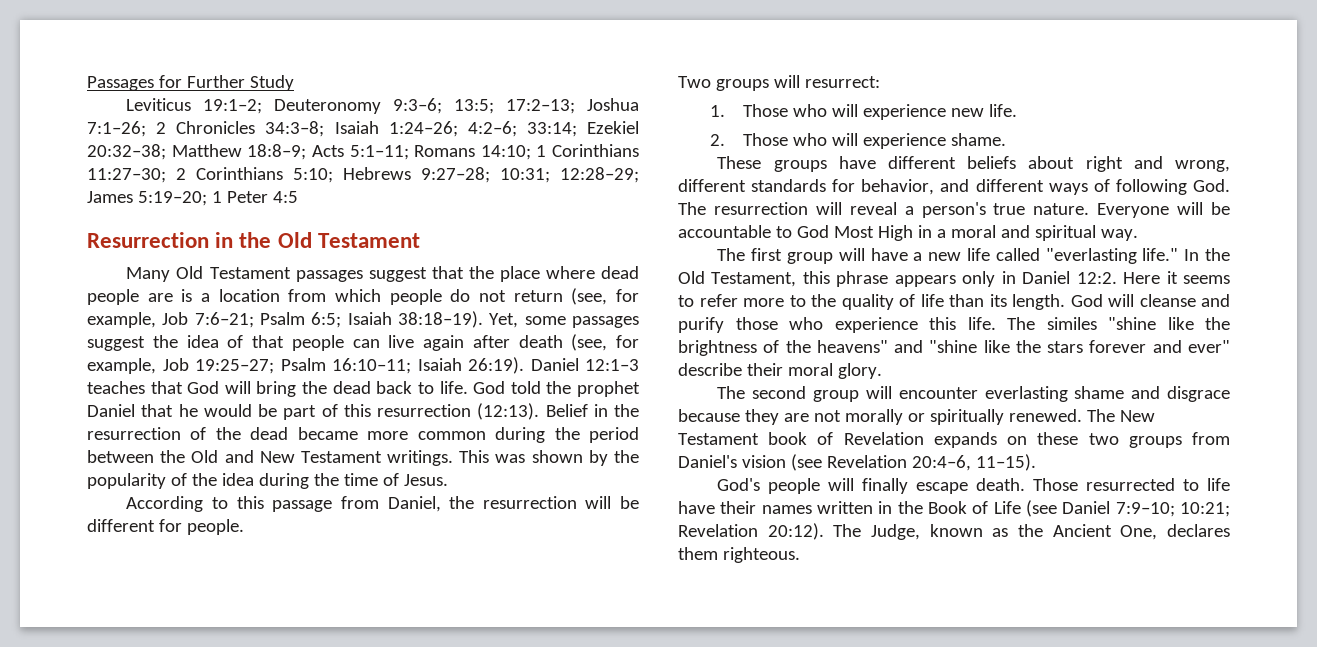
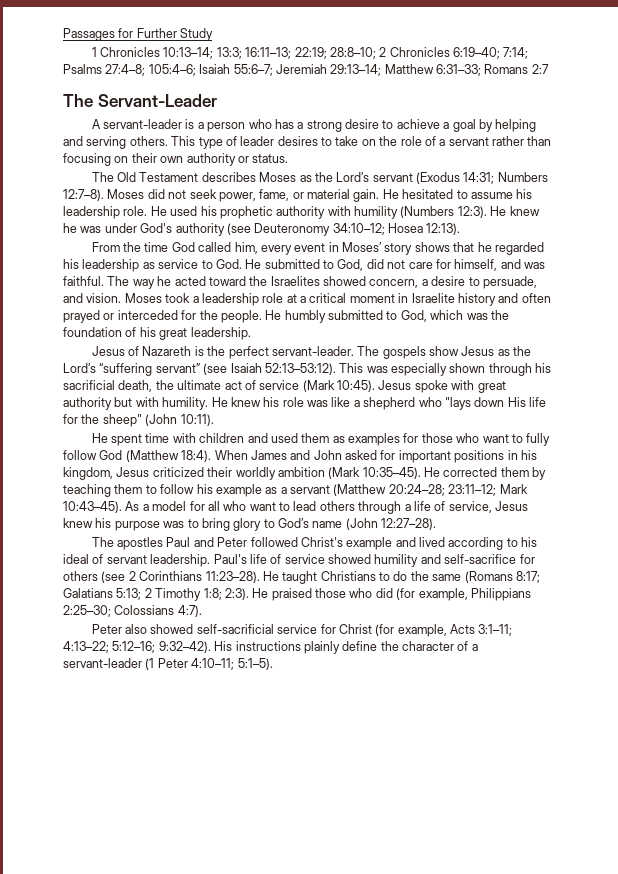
[126,98,639,114] [87,121,639,137] [87,144,639,160] [87,167,639,183] [87,191,298,206] [87,232,420,248] [126,266,639,282] [87,288,640,305] [87,311,639,328] [87,334,639,351] [87,357,639,374] [87,381,641,397] [87,403,639,420] [87,427,640,443] [87,450,639,466] [87,473,448,489] [126,496,639,512] [87,519,244,535] [678,75,880,91] [710,104,1017,120] [710,133,1006,149] [717,156,1230,172] [678,179,1230,195] [678,202,1230,218] [678,225,1138,241] [717,248,1230,264] [678,271,1230,287] [678,294,1230,310] [678,317,1230,333] [678,340,1230,356] [678,363,882,379] [717,386,1230,402] [678,409,1155,425] [678,432,1230,448] [678,454,1036,471] [717,478,1230,494] [678,500,1230,517] [678,523,1230,540] [678,547,800,563] Leviticus 19:1–2; Deuteronomy 9:3–6; 13:5; 17:2–13; Joshua 7:1–26; 2 Chronicles 34:3–8; Isaiah 1:24–26; 4:2–6; 33:14; Ezekiel 20:32–38; Matthew 18:8–9; Acts 5:1–11; Romans 14:10; 1 Corinthians 11:27–30; 2 Corinthians 5:10; Hebrews 9:27–28; 10:31; 12:28–29; James 5:19–20; 1 Peter 4:5 // Resurrection in the Old Testament // Many Old Testament passages suggest that the place where dead people are is a location from which people do not return (see, for example, Job 7:6–21; Psalm 6:5; Isaiah 38:18–19). Yet, some passages suggest the idea of that people can live again after death (see, for example, Job 19:25–27; Psalm 16:10–11; Isaiah 26:19). Daniel 12:1–3 teaches that God will bring the dead back to life. God told the prophet Daniel that he would be part of this resurrection (12:13). Belief in the resurrection of the dead became more common during the period between the Old and New Testament writings. This was shown by the popularity of the idea during the time of Jesus. // According to this passage from Daniel, the resurrection will be different for people. // Two groups will resurrect: // 1. Those who will experience new life. // 2. Those who will experience shame. // These groups have different beliefs about right and wrong, different standards for behavior, and different ways of following God. The resurrection will reveal a person's true nature. Everyone will be accountable to God Most High in a moral and spiritual way. // The first group will have a new life called "everlasting life." In the Old Testament, this phrase appears only in Daniel 12:2. Here it seems to refer more to the quality of life than its length. God will cleanse and purify those who experience this life. The similes "shine like the brightness of the heavens" and "shine like the stars forever and ever" describe their moral glory. // The second group will encounter everlasting shame and disgrace because they are not morally or spiritually renewed. The New Testament book of Revelation expands on these two groups from Daniel's vision (see Revelation 20:4–6, 11–15). // God's people will finally escape death. Those resurrected to life have their names written in the Book of Life (see Daniel 7:9–10; 10:21; Revelation 20:12). The Judge, known as the Ancient One, declares them righteous. -> [91,47,529,59] [63,64,549,76] [63,94,217,107] [91,119,537,132] [63,136,552,149] [63,153,289,166] [91,172,548,184] [63,189,533,202] [63,206,540,219] [63,223,461,236] [91,242,544,255] [63,259,545,272] [63,276,537,289] [63,293,551,306] [63,310,509,323] [63,327,251,340] [91,346,532,359] [63,363,552,376] [63,380,506,393] [63,397,546,410] [63,414,214,427] [91,433,551,446] [63,450,537,463] [63,467,547,480] [63,484,528,497] [63,501,528,514] [63,518,437,531] [91,537,538,550] [63,554,535,567] [63,571,540,584] [63,588,531,601] [63,605,202,617] [91,624,513,637] [63,641,478,654] [63,658,273,670] 1 Chronicles 10:13–14; 13:3; 16:11–13; 22:19; 28:8–10; 2 Chronicles 6:19–40; 7:14; Psalms 27:4–8; 105:4–6; Isaiah 55:6–7; Jeremiah 29:13–14; Matthew 6:31–33; Romans 2:7 // The Servant-Leader // A servant-leader is a person who has a strong desire to achieve a goal by helping and serving others. This type of leader desires to take on the role of a servant rather than focusing on their own authority or status. // The Old Testament describes Moses as the Lord’s servant (Exodus 14:31; Numbers 12:7–8). Moses did not seek power, fame, or material gain. He hesitated to assume his leadership role. He used his prophetic authority with humility (Numbers 12:3). He knew he was under God's authority (see Deuteronomy 34:10–12; Hosea 12:13). // From the time God called him, every event in Moses’ story shows that he regarded his leadership as service to God. He submitted to God, did not care for himself, and was faithful. The way he acted toward the Israelites showed concern, a desire to persuade, and vision. Moses took a leadership role at a critical moment in Israelite history and often prayed or interceded for the people. He humbly submitted to God, which was the foundation of his great leadership. // Jesus of Nazareth is the perfect servant-leader. The gospels show Jesus as the Lord’s “suffering servant” (see Isaiah 52:13–53:12). This was especially shown through his sacrificial death, the ultimate act of service (Mark 10:45). Jesus spoke with great authority but with humility. He knew his role was like a shepherd who "lays down His life for the sheep" (John 10:11). // He spent time with children and used them as examples for those who want to fully follow God (Matthew 18:4). When James and John asked for important positions in his kingdom, Jesus criticized their worldly ambition (Mark 10:35–45). He corrected them by teaching them to follow his example as a servant (Matthew 20:24–28; 23:11–12; Mark 10:43–45). As a model for all who want to lead others through a life of service, Jesus knew his purpose was to bring glory to God’s name (John 12:27–28). // The apostles Paul and Peter followed Christ's example and lived according to his ideal of servant leadership. Paul's life of service showed humility and self-sacrifice for others (see 2 Corinthians 11:23–28). He taught Christians to do the same (Romans 8:17; Galatians 5:13; 2 Timothy 1:8; 2:3). He praised those who did (for example, Philippians 2:25–30; Colossians 4:7). // Peter also showed self-sacrificial service for Christ (for example, Acts 3:1–11; 4:13–22; 5:12–16; 9:32–42). His instructions plainly define the character of a servant-leader (1 Peter 4:10–11; 5:1–5).

